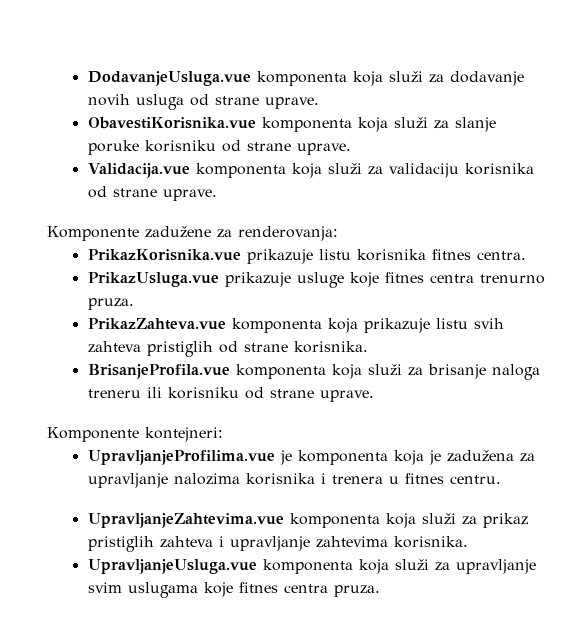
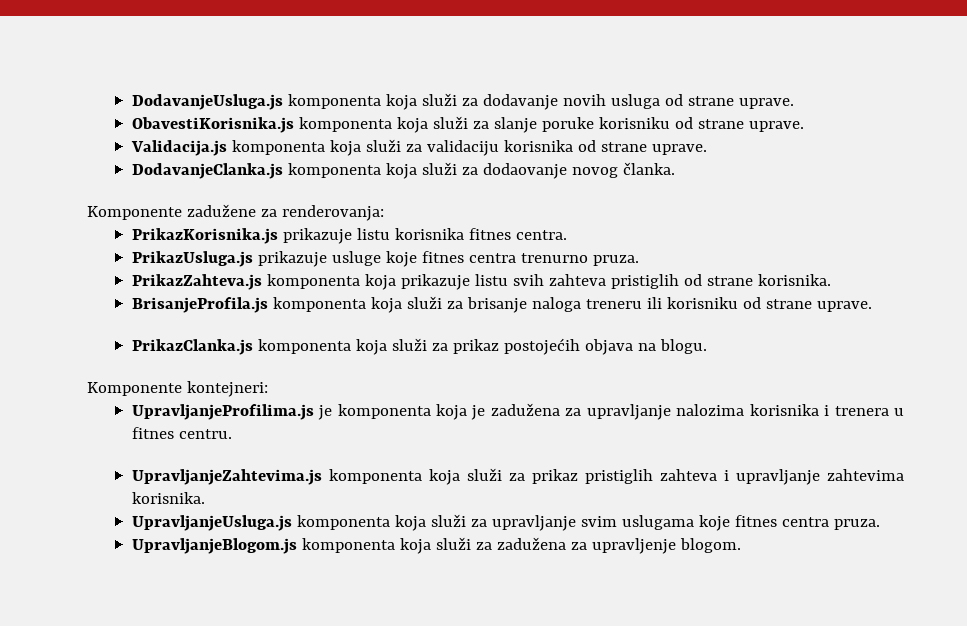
[87,71,251,86] DodavanjeUsluga.vue -> [131,94,283,110] DodavanjeUsluga.js
[87,117,256,129] ObavestiKorisnika.vue -> [131,117,294,133] ObavestiKorisnika.js
[87,163,191,178] Validacija.vue -> [130,140,227,156] Validacija.js
(217, 195) none -> [131,162,675,179] // DodavanjeClanka.js komponenta koja služi za dodaovanje novog članka.
[87,249,241,261] PrikazKorisnika.vue -> [131,228,278,244] PrikazKorisnika.js
[87,272,219,287] PrikazUsluga.vue -> [131,251,253,267] PrikazUsluga.js
[87,318,226,330] PrikazZahteva.vue -> [131,274,262,290] PrikazZahteva.js
[87,364,230,379] BrisanjeProfila.vue -> [131,297,268,313] BrisanjeProfila.js
(374, 396) none -> [131,338,707,355] // PrikazClanka.js komponenta koja služi za prikaz postojećih objava na blogu.
[87,450,275,465] UpravljanjeProfilima.vue -> [131,404,314,420] UpravljanjeProfilima.js
[87,513,284,528] UpravljanjeZahtevima.vue -> [131,469,322,485] UpravljanjeZahtevima.js
[87,559,257,574] UpravljanjeUsluga.vue -> [131,515,292,531] UpravljanjeUsluga.js
(380, 591) none -> [131,537,741,554] // UpravljanjeBlogom.js komponenta koja služi za zadužena za upravljenje blogom.

